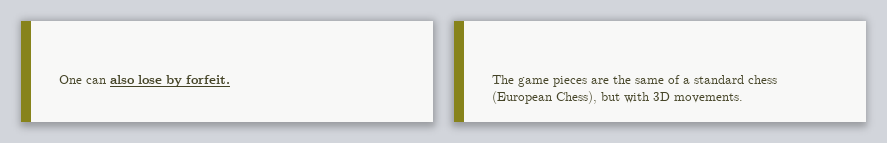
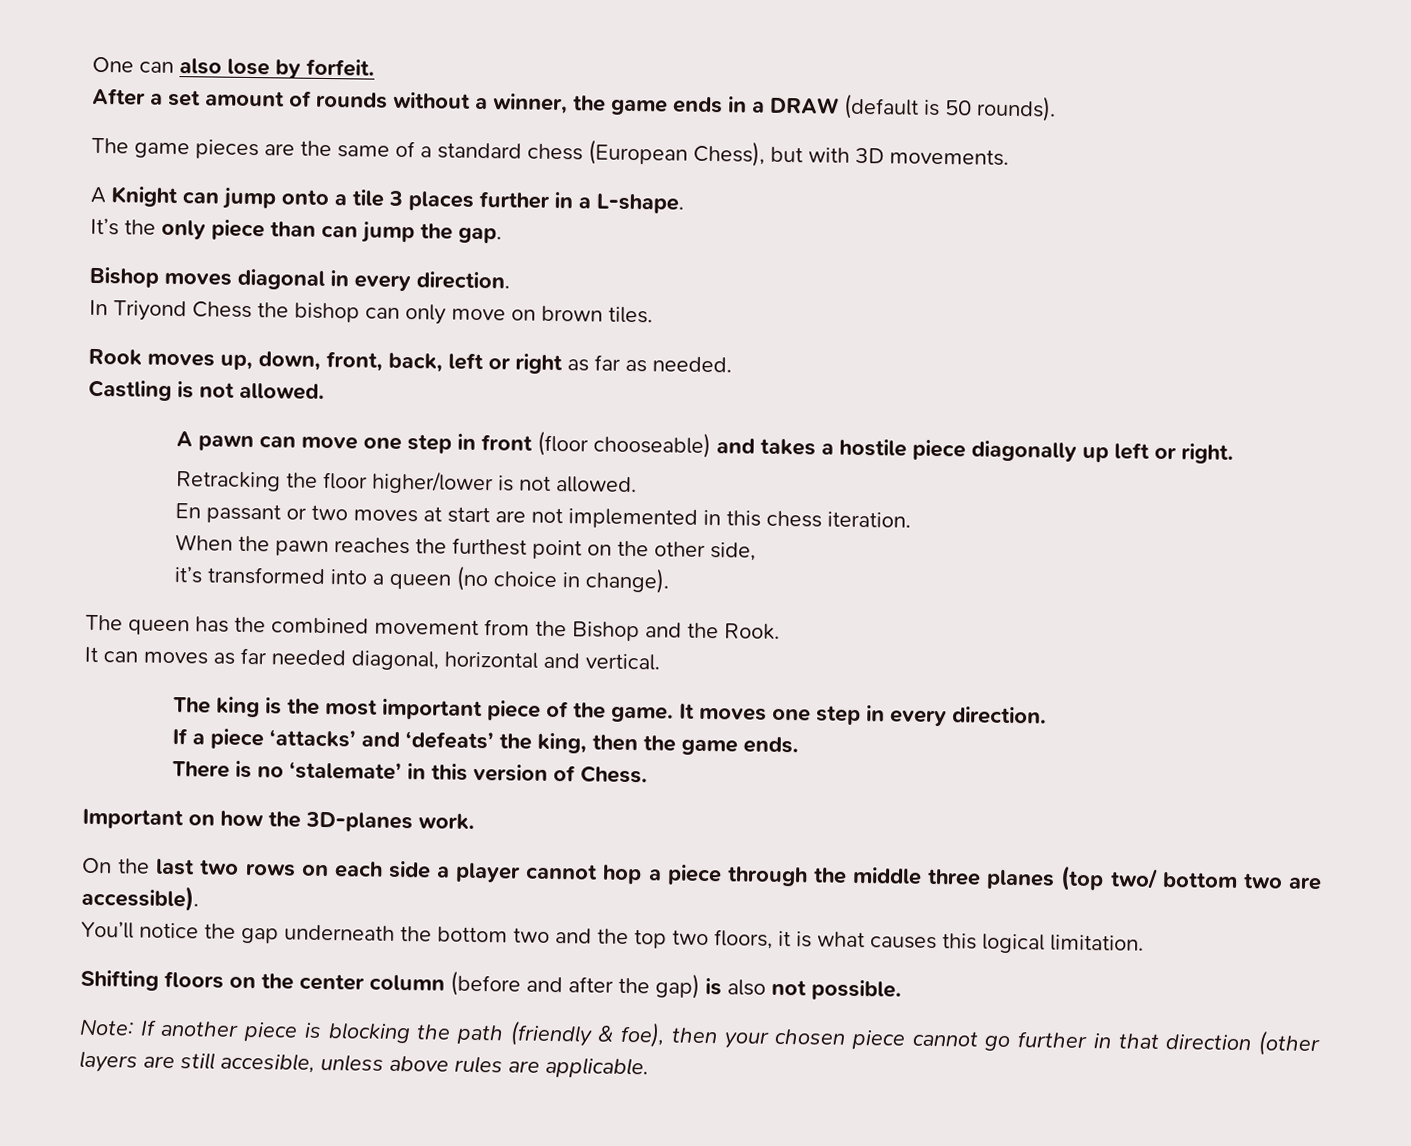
(230, 79) none -> [92,87,1056,122] // After a set amount of rounds without a winner, the game ends in a DRAW (default is 50 rounds).
(743, 98) none -> [90,186,684,214] [90,217,502,244] [89,266,510,292] [89,299,653,325] [88,348,732,375] [88,379,325,401] [175,430,1234,464] [175,470,637,495] [174,503,911,529] [174,534,756,561] [173,565,670,594] [85,614,780,642] [84,646,660,671] [172,696,1047,727] [171,728,799,756] [171,760,648,784] [82,808,475,833] [82,857,1323,892] [81,884,199,912] [81,920,1144,954] [80,969,902,1001] [79,1018,1321,1057] [79,1050,649,1079] // A Knight can jump onto a tile 3 places further in a L-shape. // It’s the only piece than can jump the gap. // Bishop moves diagonal in every direction. // In Triyond Chess the bishop can only move on brown tiles. // Rook moves up, down, front, back, left or right as far as needed. // Castling is not allowed. // A pawn can move one step in front (floor chooseable) and takes a hostile piece diagonally up left or right. // Retracking the floor higher/lower is not allowed. // En passant or two moves at start are not implemented in this chess iteration. // When the pawn reaches the furthest point on the other side, // it’s transformed into a queen (no choice in change). // The queen has the combined movement from the Bishop and the Rook. // It can moves as far needed diagonal, horizontal and vertical. // The king is the most important piece of the game. It moves one step in every direction. // If a piece ‘attacks’ and ‘defeats’ the king, then the game ends. // There is no ‘stalemate’ in this version of Chess. // Important on how the 3D-planes work. // On the last two rows on each side a player cannot hop a piece through the middle three planes (top two/ bottom two are accessible). // You’ll notice the gap underneath the bottom two and the top two floors, it is what causes this logical limitation. // Shifting floors on the center column (before and after the gap) is also not possible. // Note: If another piece is blocking the path (friendly & foe), then your chosen piece cannot go further in that direction (other layers are still accesible, unless above rules are applicable.

